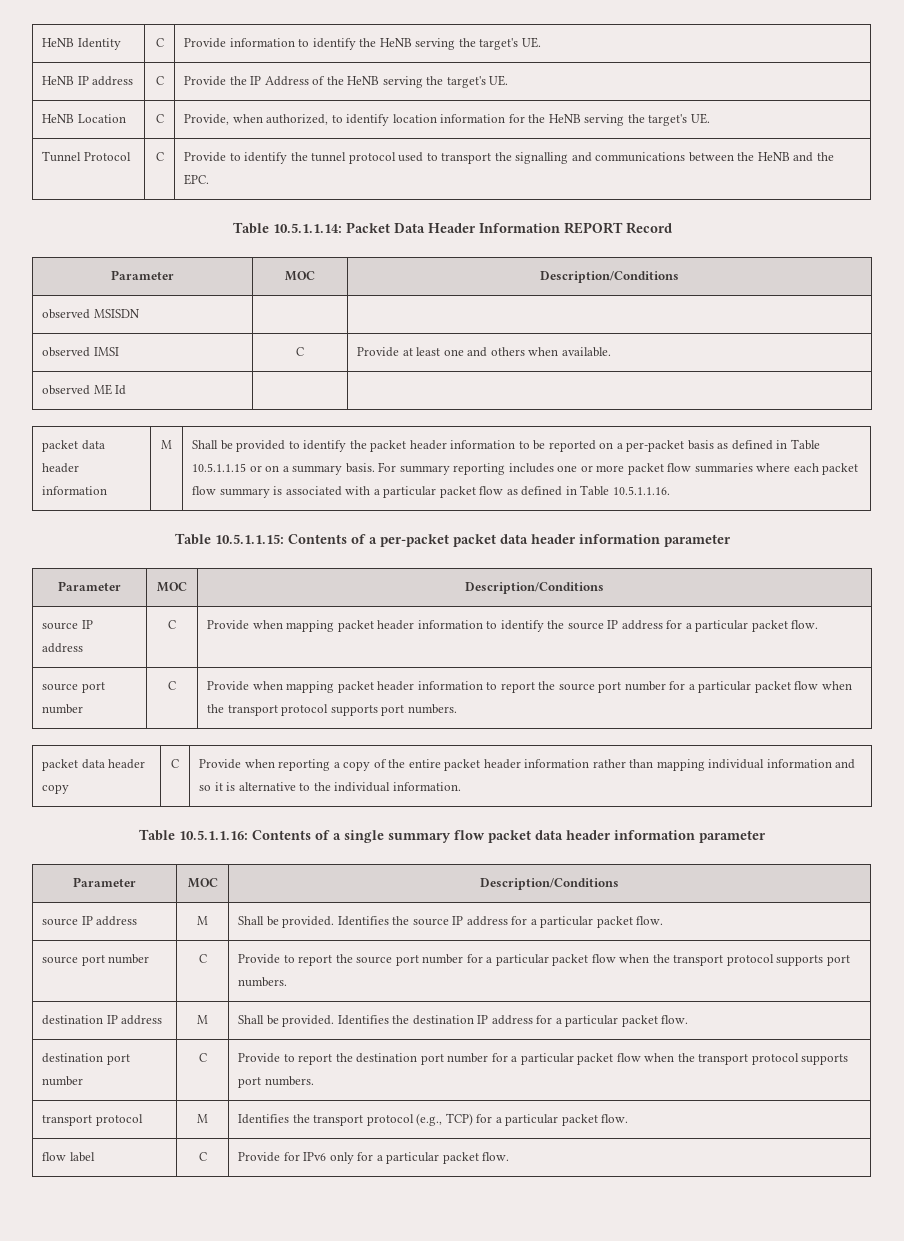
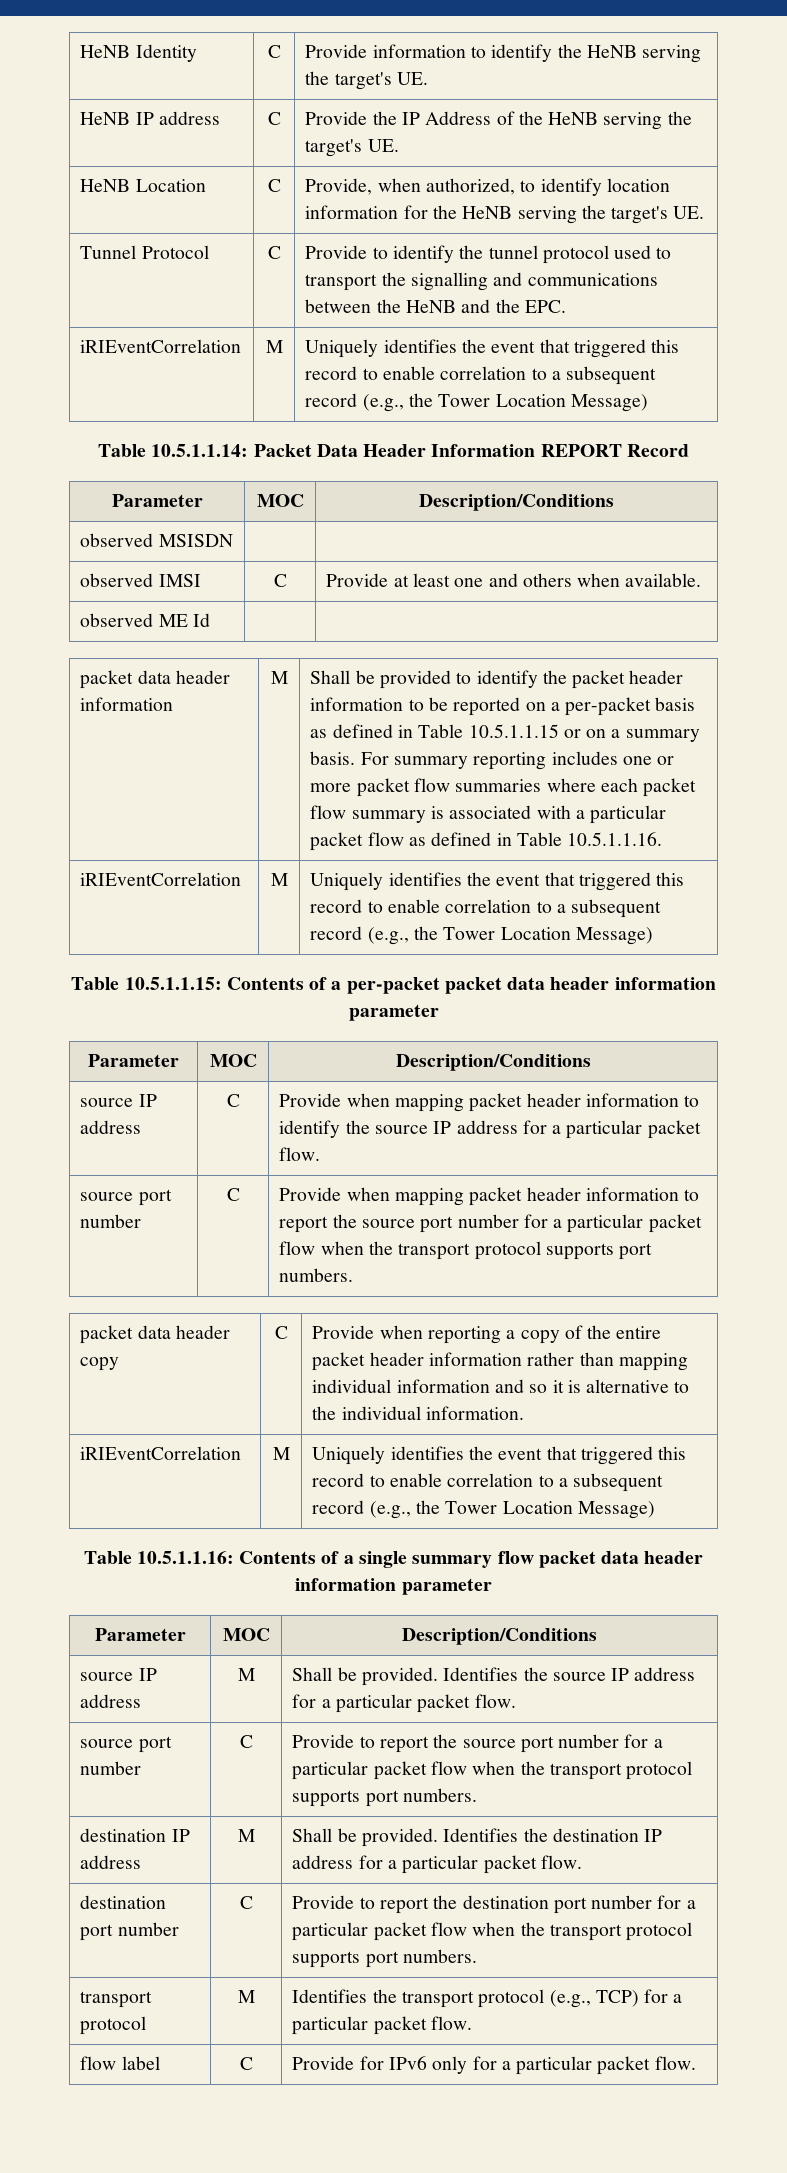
(210, 179) none -> [80,339,242,353] [265,340,283,353] [305,339,680,358] [305,366,657,385] [305,393,648,412] // iRIEventCorrelation | M | Uniquely identifies the event that triggered this record to enable correlation to a subsequent record (e.g., the Tower Location Message)
(670, 490) none -> [80,872,242,886] [270,873,288,886] [310,872,685,891] [310,899,662,918] [310,926,653,945] // iRIEventCorrelation | M | Uniquely identifies the event that triggered this record to enable correlation to a subsequent record (e.g., the Tower Location Message)
(461, 786) none -> [80,1446,242,1460] [272,1447,290,1460] [312,1446,687,1465] [312,1473,664,1492] [312,1500,655,1519] // iRIEventCorrelation | M | Uniquely identifies the event that triggered this record to enable correlation to a subsequent record (e.g., the Tower Location Message)

